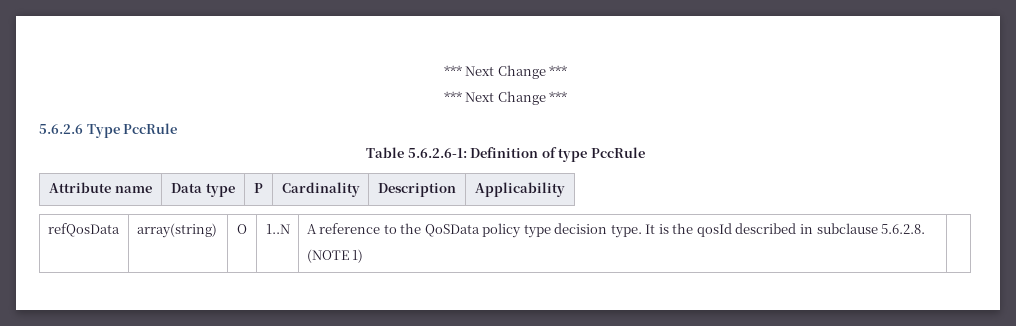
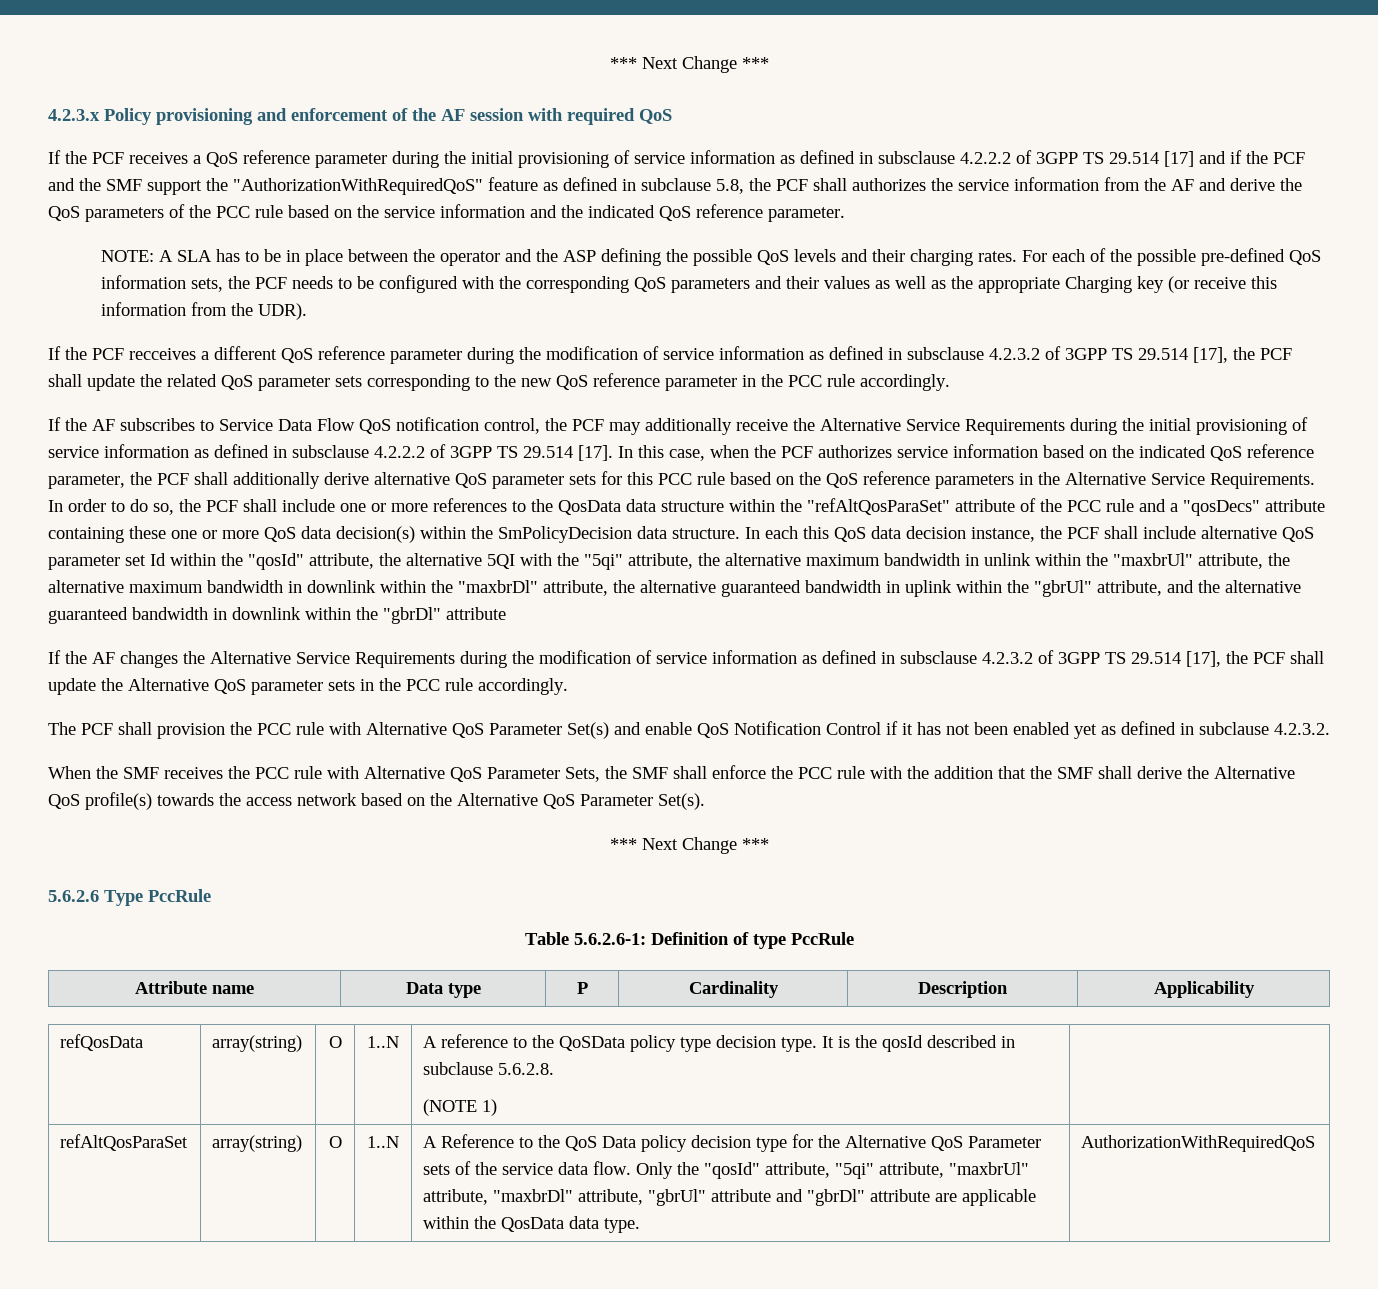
[443,65,568,79] *** Next Change *** -> [609,56,769,73] [48,108,672,125] [48,150,1305,168] [48,177,1302,195] [48,204,845,222] [101,248,1322,266] [101,275,1278,293] [101,302,308,320] [48,346,1292,364] [48,373,950,391] [48,417,1308,435] [48,444,1314,461] [48,471,1315,489] [48,498,1325,516] [48,526,1314,543] [48,553,1290,570] [48,580,1301,597] [48,607,506,624] [48,650,1324,668] [48,678,568,695] [48,721,1330,739] [48,765,1295,782] [48,792,705,810] *** Next Change *** // 4.2.3.x Policy provisioning and enforcement of the AF session with required QoS // If the PCF receives a QoS reference parameter during the initial provisioning of service information as defined in subsclause 4.2.2.2 of 3GPP TS 29.514 [17] and if the PCF and the SMF support the "AuthorizationWithRequiredQoS" feature as defined in subclause 5.8, the PCF shall authorizes the service information from the AF and derive the QoS parameters of the PCC rule based on the service information and the indicated QoS reference parameter. // NOTE: A SLA has to be in place between the operator and the ASP defining the possible QoS levels and their charging rates. For each of the possible pre-defined QoS information sets, the PCF needs to be configured with the corresponding QoS parameters and their values as well as the appropriate Charging key (or receive this information from the UDR). // If the PCF recceives a different QoS reference parameter during the modification of service information as defined in subsclause 4.2.3.2 of 3GPP TS 29.514 [17], the PCF shall update the related QoS parameter sets corresponding to the new QoS reference parameter in the PCC rule accordingly. // If the AF subscribes to Service Data Flow QoS notification control, the PCF may additionally receive the Alternative Service Requirements during the initial provisioning of service information as defined in subsclause 4.2.2.2 of 3GPP TS 29.514 [17]. In this case, when the PCF authorizes service information based on the indicated QoS reference parameter, the PCF shall additionally derive alternative QoS parameter sets for this PCC rule based on the QoS reference parameters in the Alternative Service Requirements. In order to do so, the PCF shall include one or more references to the QosData data structure within the "refAltQosParaSet" attribute of the PCC rule and a "qosDecs" attribute containing these one or more QoS data decision(s) within the SmPolicyDecision data structure. In each this QoS data decision instance, the PCF shall include alternative QoS parameter set Id within the "qosId" attribute, the alternative 5QI with the "5qi" attribute, the alternative maximum bandwidth in unlink within the "maxbrUl" attribute, the alternative maximum bandwidth in downlink within the "maxbrDl" attribute, the alternative guaranteed bandwidth in uplink within the "gbrUl" attribute, and the alternative guaranteed bandwidth in downlink within the "gbrDl" attribute // If the AF changes the Alternative Service Requirements during the modification of service information as defined in subsclause 4.2.3.2 of 3GPP TS 29.514 [17], the PCF shall update the Alternative QoS parameter sets in the PCC rule accordingly. // The PCF shall provision the PCC rule with Alternative QoS Parameter Set(s) and enable QoS Notification Control if it has not been enabled yet as defined in subclause 4.2.3.2. // When the SMF receives the PCC rule with Alternative QoS Parameter Sets, the SMF shall enforce the PCC rule with the addition that the SMF shall derive the Alternative QoS profile(s) towards the access network based on the Alternative QoS Parameter Set(s).
(364, 256) none -> [60,1134,189,1151] [212,1135,303,1152] [328,1136,342,1148] [367,1136,399,1148] [423,1134,1042,1152] [423,1161,1030,1179] [423,1189,1037,1206] [423,1216,641,1233] [1081,1135,1316,1152] // refAltQosParaSet | array(string) | O | 1..N | A Reference to the QoS Data policy decision type for the Alternative QoS Parameter sets of the service data flow. Only the "qosId" attribute, "5qi" attribute, "maxbrUl" attribute, "maxbrDl" attribute, "gbrUl" attribute and "gbrDl" attribute are applicable within the QosData data type. | AuthorizationWithRequiredQoS

